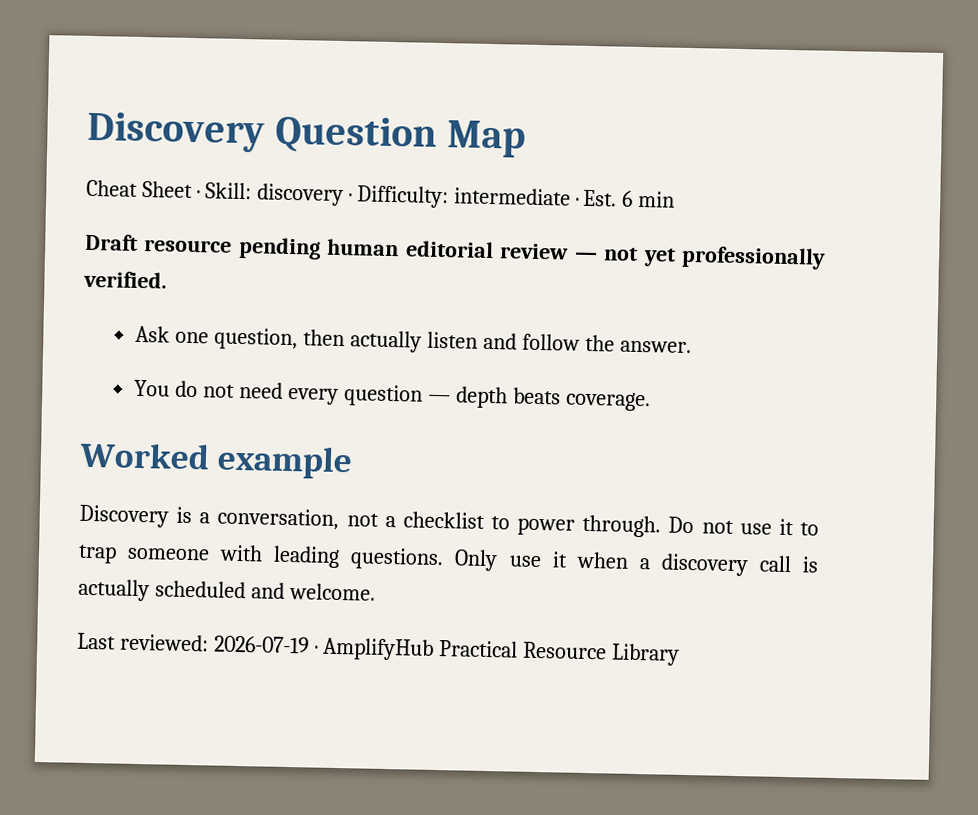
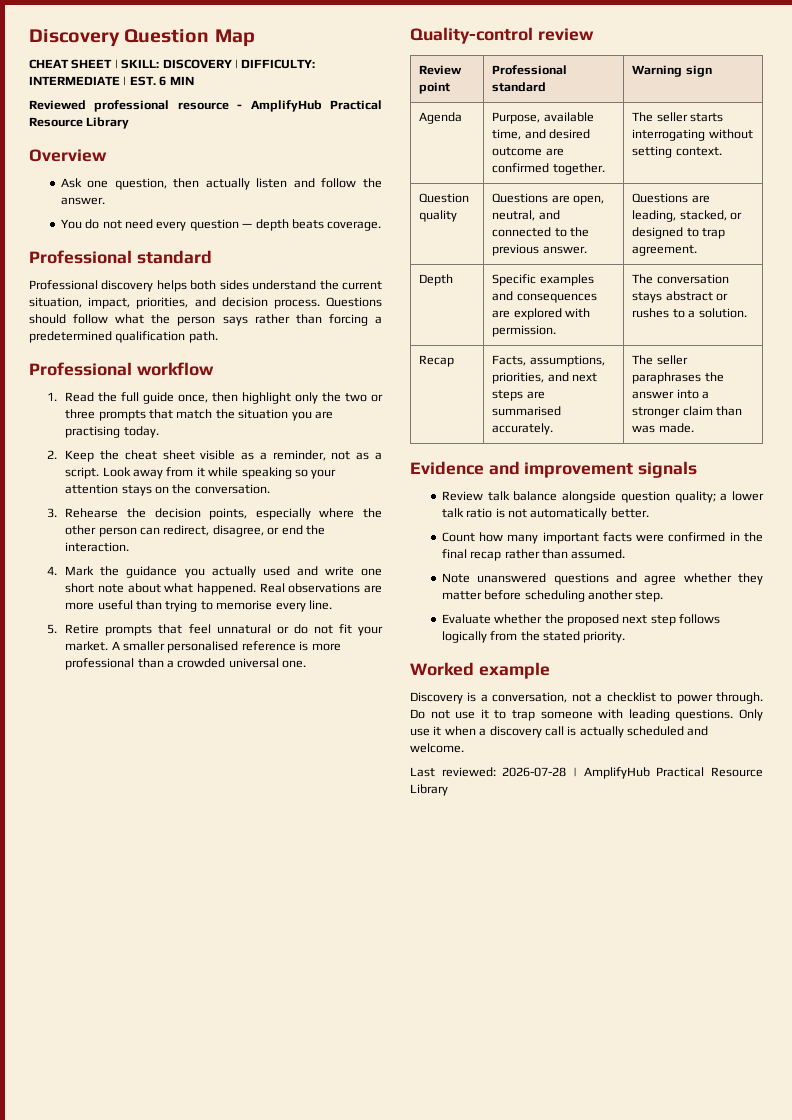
[86,179,676,209] [85,233,826,270] [83,270,167,289] Cheat Sheet · Skill: discovery · Difficulty: intermediate · Est. 6 min // Draft resource pending human editorial review — not yet professionally verified. -> [29,59,316,69] [29,76,194,86] [29,100,382,112] [29,117,130,129] [29,149,107,162] CHEAT SHEET | SKILL: DISCOVERY | DIFFICULTY: INTERMEDIATE | EST. 6 MIN // Reviewed professional resource - AmplifyHub Practical Resource Library // Overview
(651, 401) none -> [29,250,212,264] [29,280,382,292] [29,297,382,309] [29,314,382,326] [29,331,218,343] [29,362,214,376] [47,392,383,404] [65,409,333,421] [65,426,159,438] [47,450,383,462] [65,467,337,479] [65,484,270,496] [47,508,382,520] [65,525,325,537] [65,542,130,552] [47,566,382,578] [65,583,382,595] [65,600,332,612] [47,624,384,636] [65,641,341,653] [65,658,307,670] [410,27,594,44] [419,65,463,75] [419,82,451,94] [492,65,568,75] [492,82,547,92] [632,65,712,77] [419,112,463,124] [492,112,594,124] [492,129,591,140] [492,147,564,156] [492,163,605,175] [632,112,724,122] [632,129,753,141] [632,146,722,158] [419,193,470,203] [419,210,458,222] [492,193,605,205] [492,210,560,221] [492,227,590,237] [492,244,587,256] [632,193,710,203] [632,210,743,222] [632,227,726,239] [632,245,698,256] [419,274,454,286] [492,274,594,286] [492,291,597,303] [492,308,591,320] [492,325,557,337] [632,274,729,284] [632,291,729,303] [632,308,747,318] [419,355,455,367] [492,355,605,367] [492,372,598,384] [492,390,545,401] [492,406,562,416] [492,423,554,435] [632,355,688,365] [632,372,724,384] [632,389,710,399] [632,406,743,418] [632,423,694,433] [410,461,698,478] [441,491,764,503] [441,508,649,520] [441,532,763,544] [441,549,626,561] [441,573,763,585] [441,590,664,602] [441,614,721,626] [441,631,626,643] // Professional standard // Professional discovery helps both sides understand the current situation, impact, priorities, and decision process. Questions should follow what the person says rather than forcing a predetermined qualification path. // Professional workflow // 1. Read the full guide once, then highlight only the two or three prompts that match the situation you are practising today. // 2. Keep the cheat sheet visible as a reminder, not as a script. Look away from it while speaking so your attention stays on the conversation. // 3. Rehearse the decision points, especially where the other person can redirect, disagree, or end the interaction. // 4. Mark the guidance you actually used and write one short note about what happened. Real observations are more useful than trying to memorise every line. // 5. Retire prompts that feel unnatural or do not fit your market. A smaller personalised reference is more professional than a crowded universal one. // Quality-control review // Review point | Professional standard | Warning sign // Agenda | Purpose, available time, and desired outcome are confirmed together. | The seller starts interrogating without setting context. // Question quality | Questions are open, neutral, and connected to the previous answer. | Questions are leading, stacked, or designed to trap agreement. // Depth | Specific examples and consequences are explored with permission. | The conversation stays abstract or rushes to a solution. // Recap | Facts, assumptions, priorities, and next steps are summarised accurately. | The seller paraphrases the answer into a stronger claim than was made. // Evidence and improvement signals // Review talk balance alongside question quality; a lower talk ratio is not automatically better. // Count how many important facts were confirmed in the final recap rather than assumed. // Note unanswered questions and agree whether they matter before scheduling another step. // Evaluate whether the proposed next step follows logically from the stated priority.
[213,635,319,654] 2026-07-19 · -> [502,767,577,777] 2026-07-28 |

